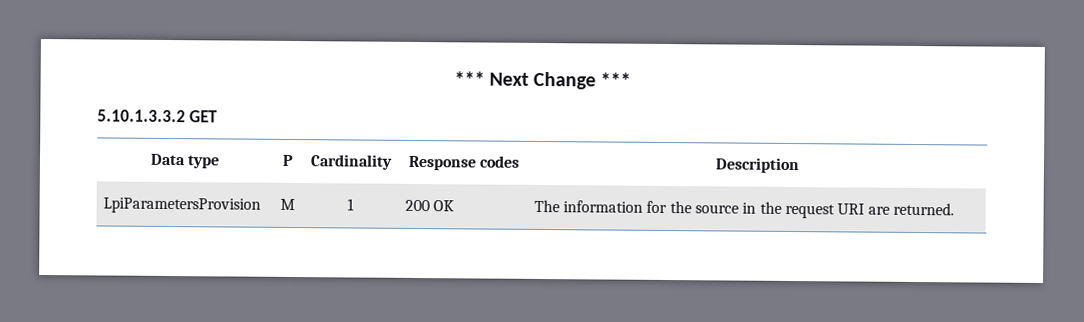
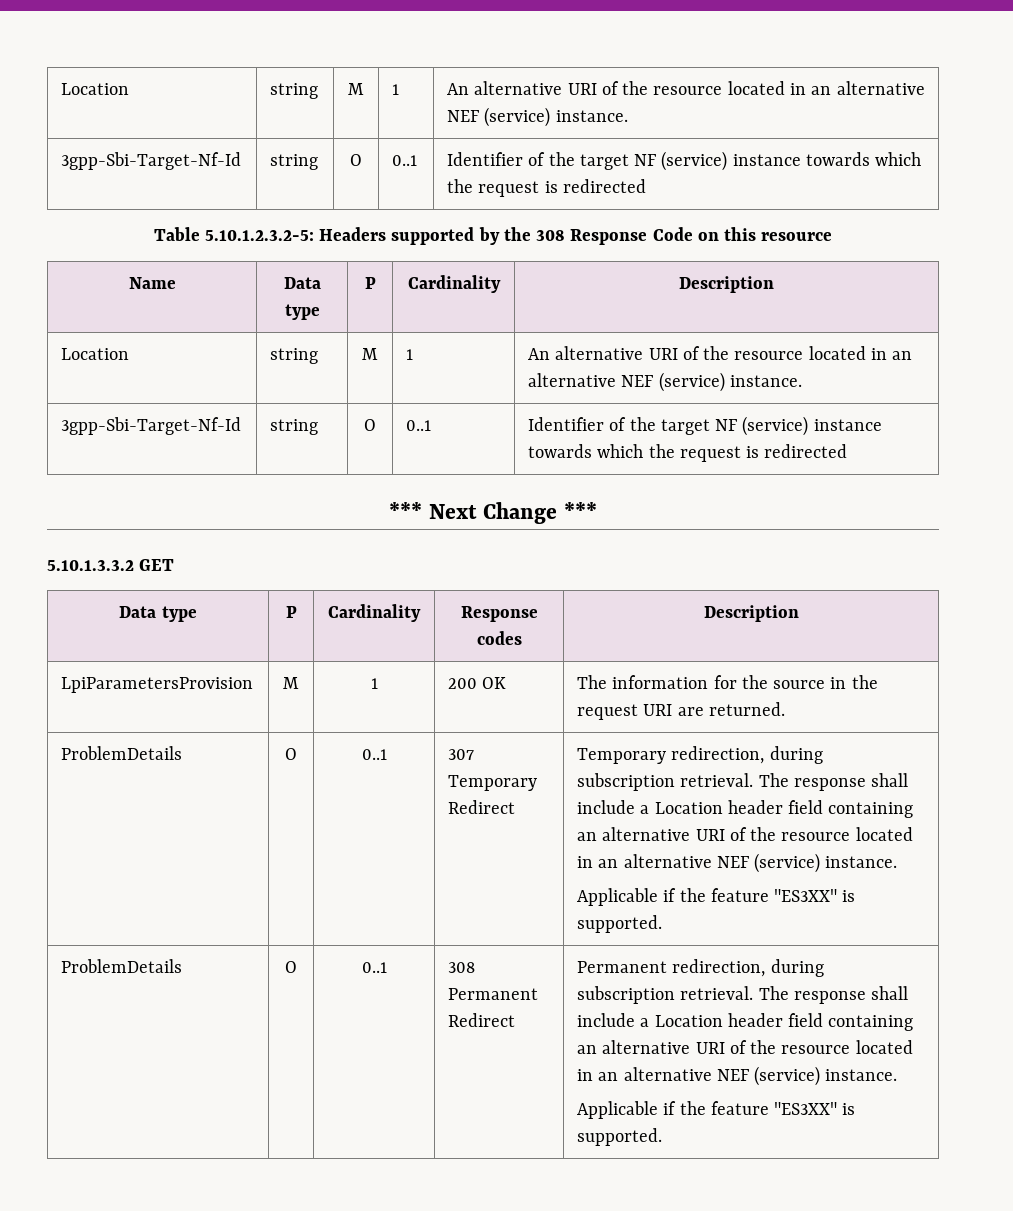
(453, 78) none -> [61,83,130,95] [270,83,319,99] [348,83,364,95] [392,84,400,95] [447,81,925,95] [447,107,628,127] [61,152,242,170] [270,154,319,170] [350,154,362,166] [392,155,418,166] [447,151,922,171] [447,179,646,197] [153,227,833,245] [128,277,176,289] [283,277,321,289] [284,304,320,320] [364,277,376,289] [407,275,501,293] [679,276,774,293] [61,348,130,360] [270,348,319,364] [362,348,378,360] [406,349,414,360] [528,346,913,360] [528,372,802,392] [61,417,242,435] [270,419,319,435] [364,419,376,431] [406,420,432,431] [528,416,882,436] [528,444,848,462] Location | string | M | 1 | An alternative URI of the resource located in an alternative NEF (service) instance. // 3gpp-Sbi-Target-Nf-Id | string | O | 0..1 | Identifier of the target NF (service) instance towards which the request is redirected // Table 5.10.1.2.3.2-5: Headers supported by the 308 Response Code on this resource // Name | Data type | P | Cardinality | Description // Location | string | M | 1 | An alternative URI of the resource located in an alternative NEF (service) instance. // 3gpp-Sbi-Target-Nf-Id | string | O | 0..1 | Identifier of the target NF (service) instance towards which the request is redirected //
(954, 209) none -> [61,746,183,760] [285,748,297,760] [361,749,387,760] [448,749,475,760] [448,775,538,791] [448,800,516,814] [577,746,823,764] [577,773,909,791] [577,800,914,818] [577,827,913,841] [577,853,898,873] [577,888,856,906] [577,915,663,933] [61,959,183,973] [285,961,297,973] [361,962,387,973] [448,962,476,973] [448,988,539,1000] [448,1013,516,1027] [577,959,824,977] [577,986,909,1004] [577,1013,914,1031] [577,1040,913,1054] [577,1066,898,1086] [577,1101,856,1119] [577,1128,663,1146] // ProblemDetails | O | 0..1 | 307 Temporary Redirect | Temporary redirection, during subscription retrieval. The response shall include a Location header field containing an alternative URI of the resource located in an alternative NEF (service) instance. // Applicable if the feature "ES3XX" is supported. // ProblemDetails | O | 0..1 | 308 Permanent Redirect | Permanent redirection, during subscription retrieval. The response shall include a Location header field containing an alternative URI of the resource located in an alternative NEF (service) instance. // Applicable if the feature "ES3XX" is supported.

